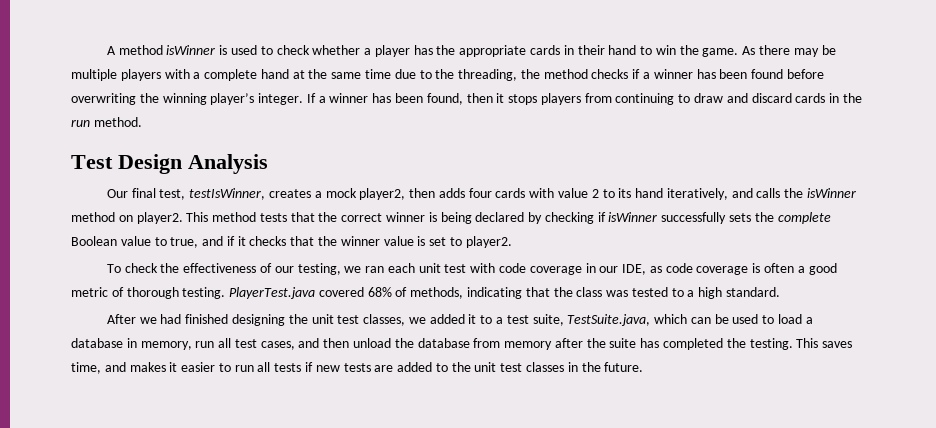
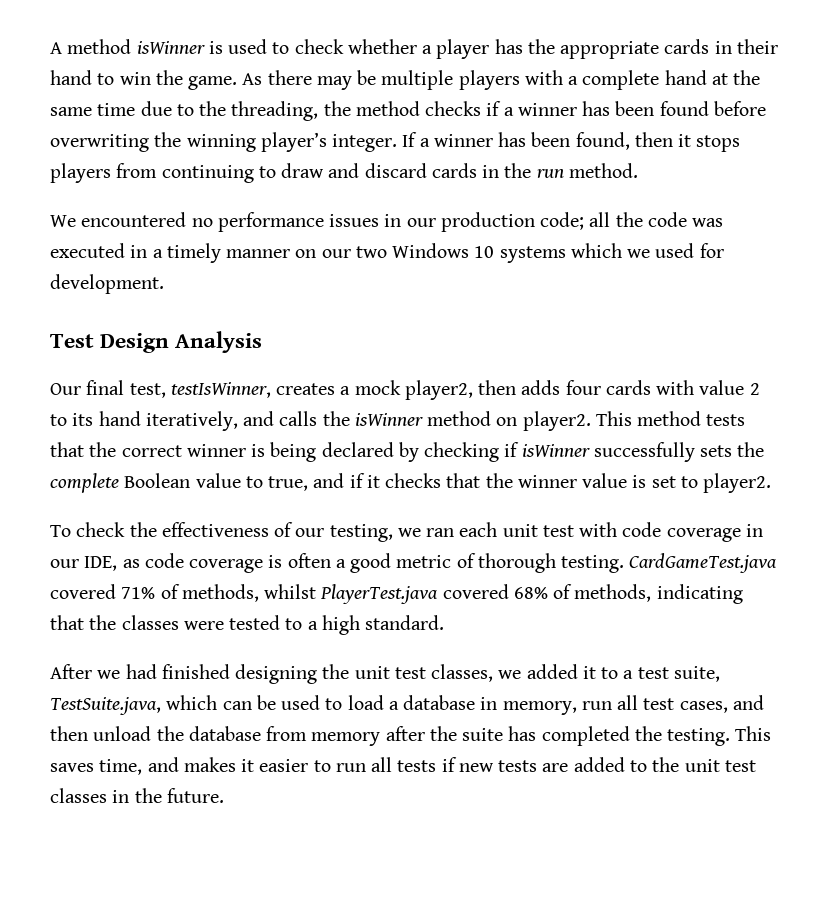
(142, 122) none -> [50,212,724,232] [50,243,724,263] [50,274,164,294] // We encountered no performance issues in our production code; all the code was executed in a timely manner on our two Windows 10 systems which we used for development.
(226, 293) none -> [629,553,778,573] [50,584,317,602] CardGameTest.java covered 71% of methods, whilst
[576,287,629,297] class was -> [121,615,224,630] classes were

